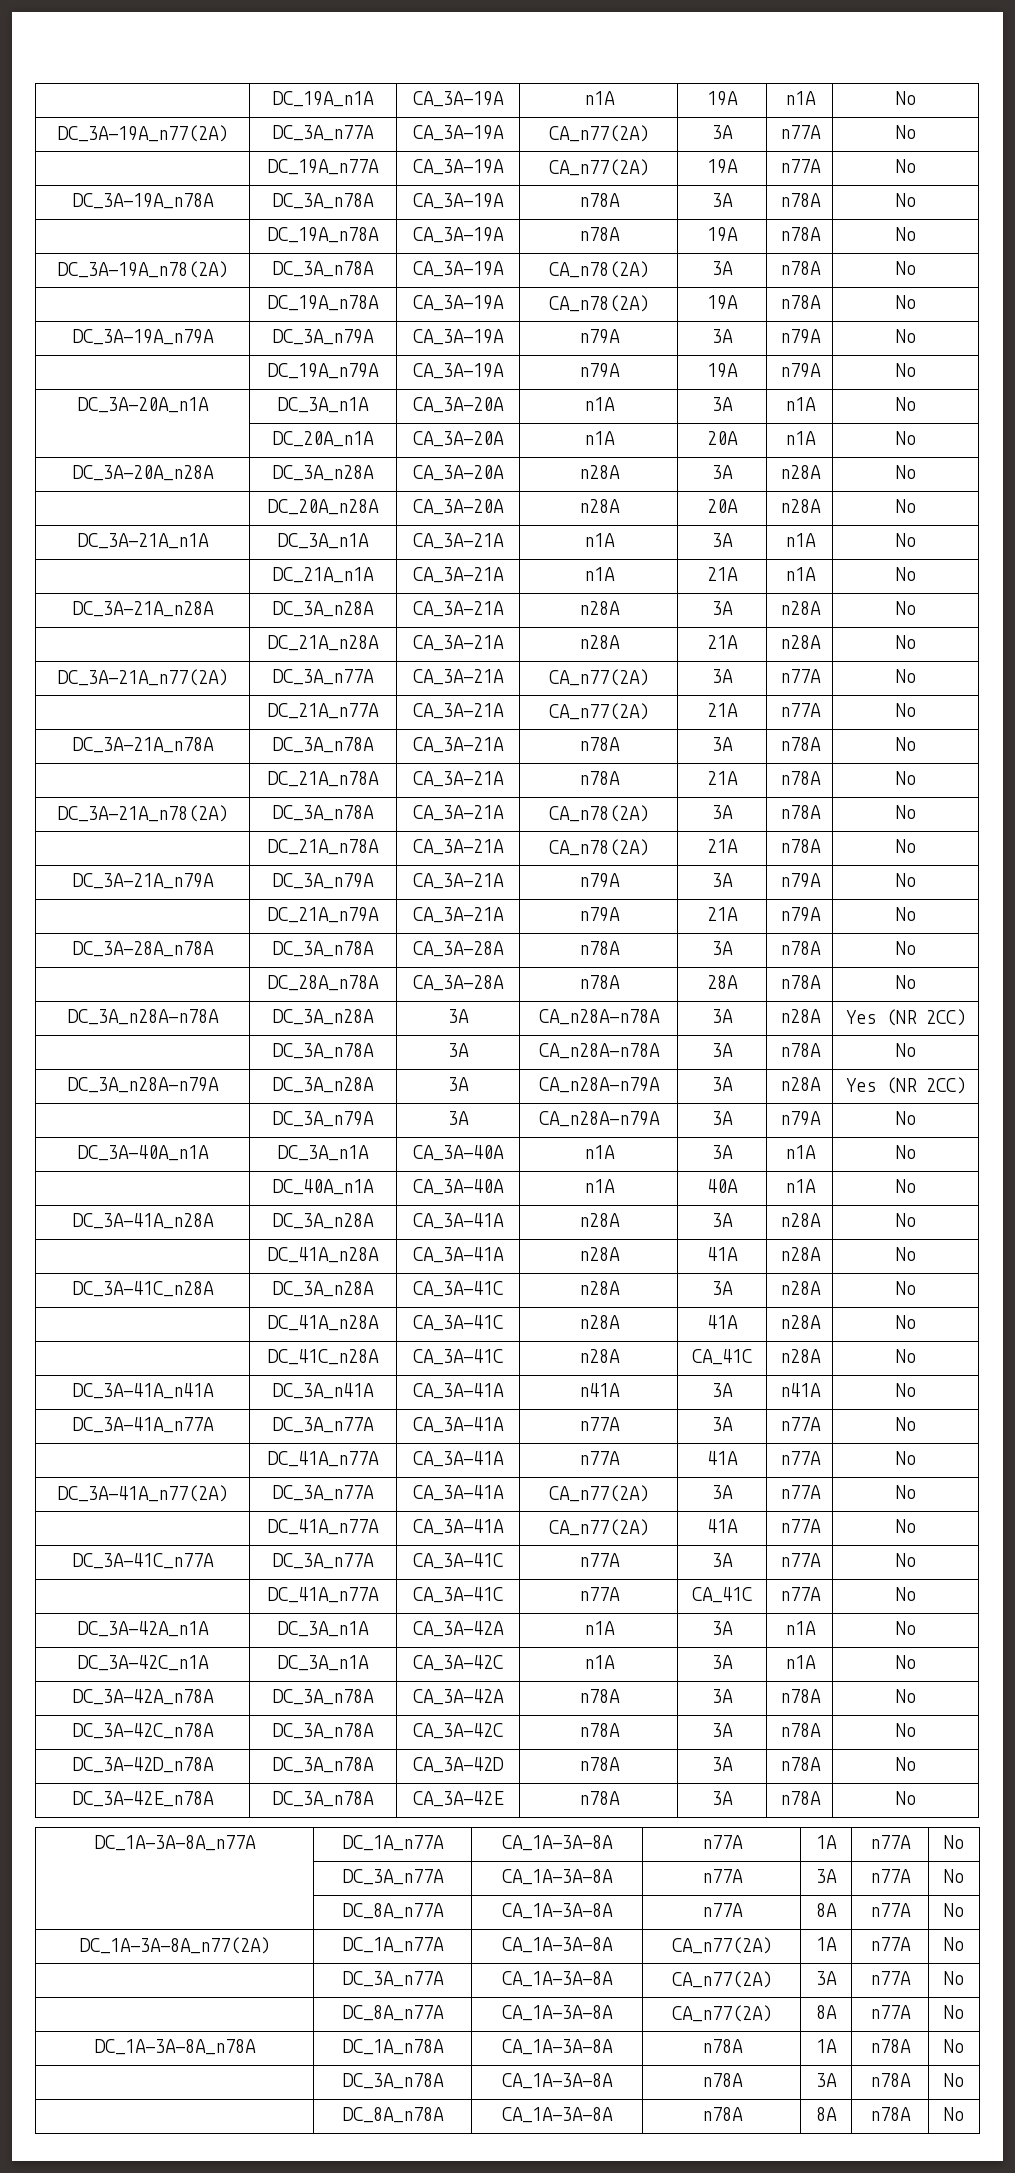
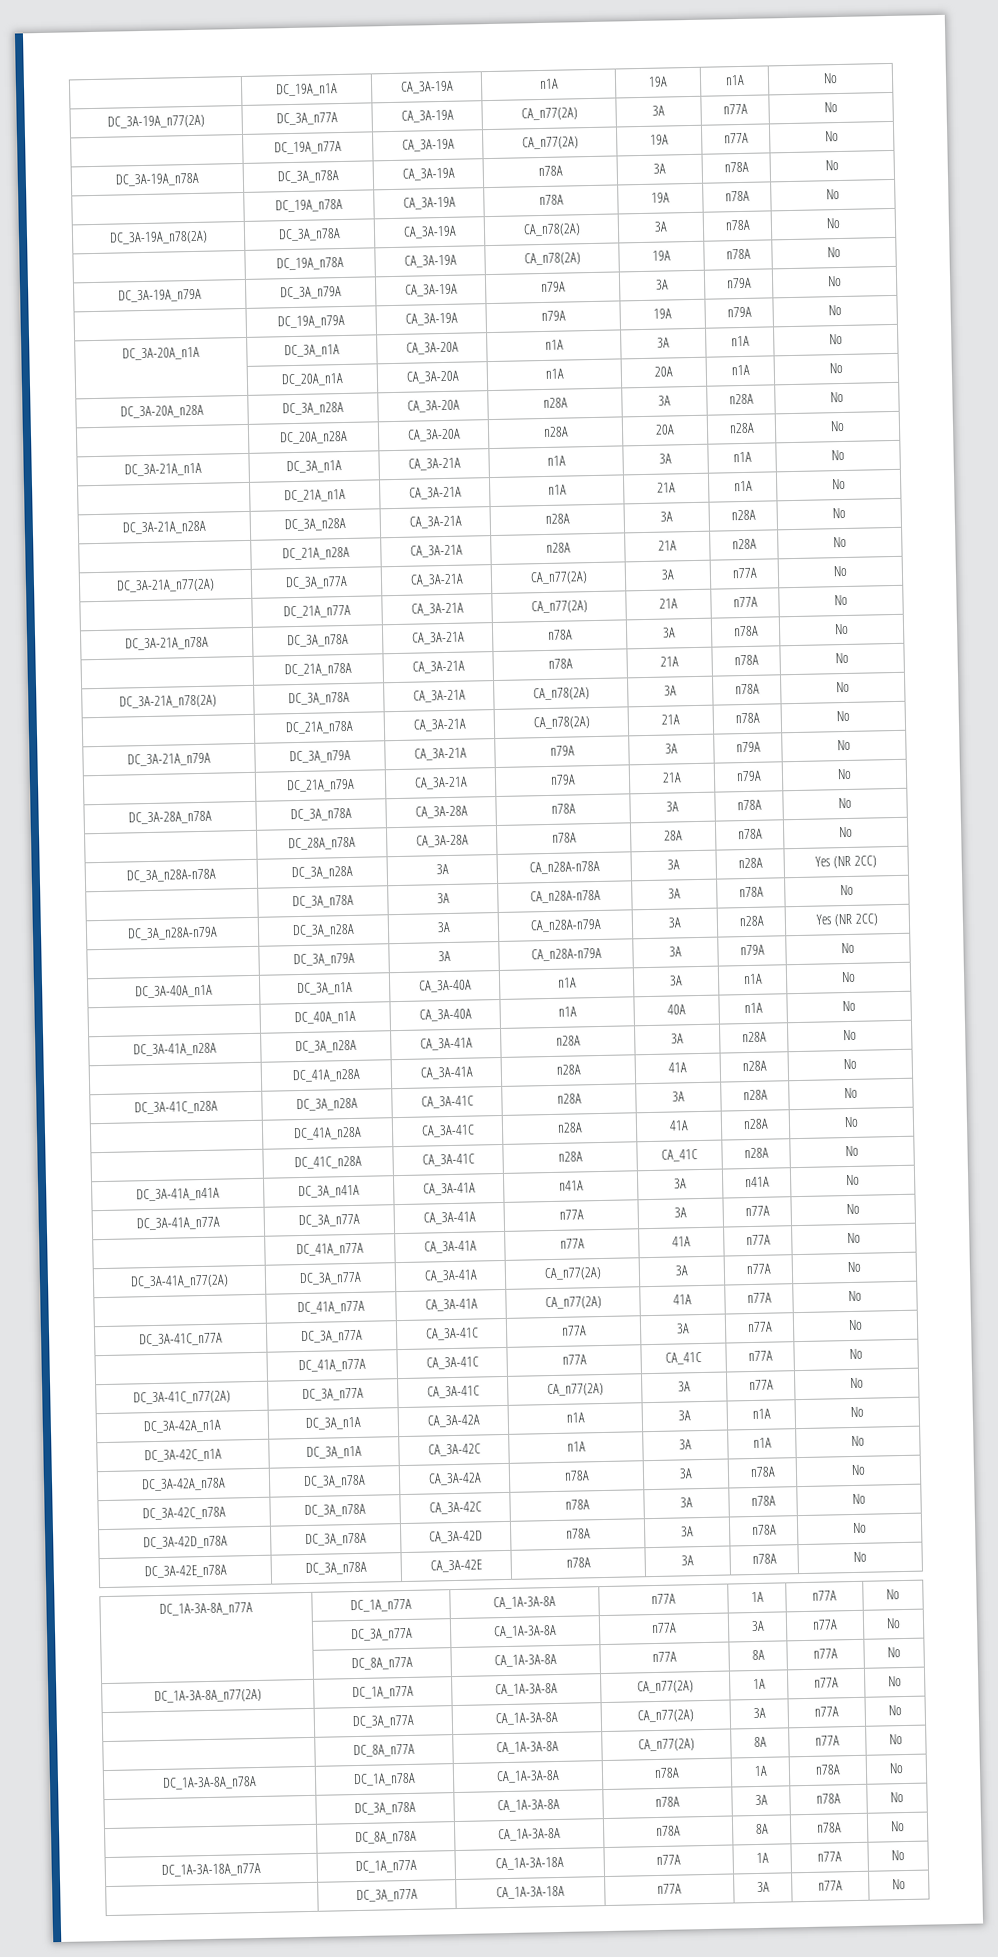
(916, 1594) none -> [133,1390,231,1405] [302,1387,364,1402] [426,1385,480,1399] [546,1382,604,1397] [678,1381,691,1392] [748,1379,774,1391] [849,1377,864,1389] // DC_3A-41C_n77(2A) | DC_3A_n77A | CA_3A-41C | CA_n77(2A) | 3A | n77A | No
(964, 2114) none -> [161,1862,261,1877] [355,1859,417,1874] [495,1856,564,1871] [655,1854,681,1866] [755,1852,769,1864] [817,1851,842,1862] [891,1850,905,1861] [356,1888,418,1903] [496,1885,565,1900] [656,1883,682,1895] [756,1881,770,1893] [818,1880,843,1891] [892,1879,906,1890] // DC_1A-3A-18A_n77A | DC_1A_n77A | CA_1A-3A-18A | n77A | 1A | n77A | No // | DC_3A_n77A | CA_1A-3A-18A | n77A | 3A | n77A | No

